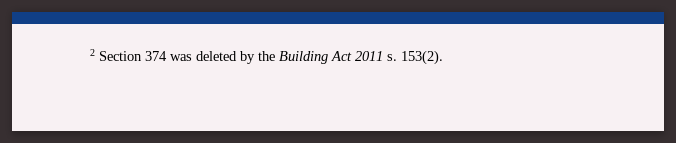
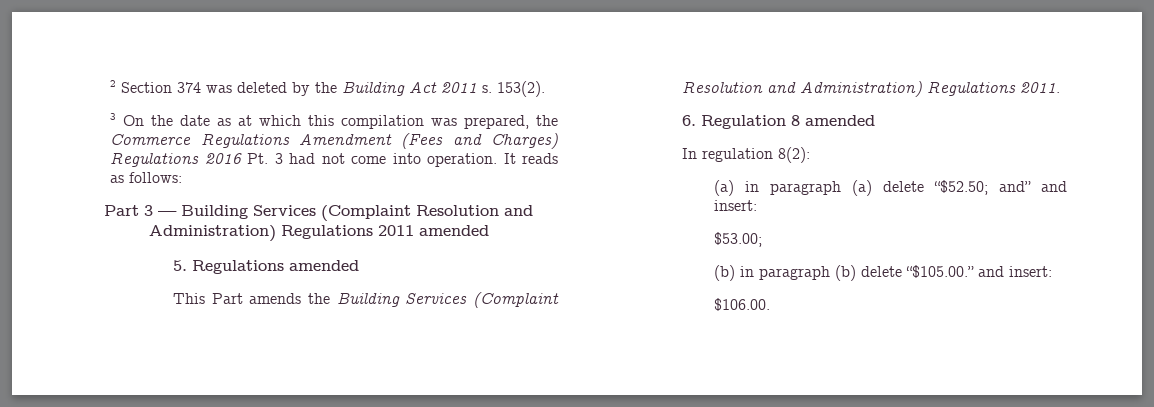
(444, 57) none -> [110,113,558,129] [110,133,559,149] [110,152,559,167] [110,172,183,183] [104,205,533,221] [148,225,489,242] [173,260,360,274] [173,292,559,308] [682,81,1061,97] [682,115,876,129] [682,147,811,163] [713,180,1067,196] [713,200,757,211] [713,232,762,247] [713,265,1052,281] [713,298,770,311] // 3 On the date as at which this compilation was prepared, the Commerce Regulations Amendment (Fees and Charges) Regulations 2016 Pt. 3 had not come into operation. It reads as follows: // Part 3 — Building Services (Complaint Resolution and Administration) Regulations 2011 amended // 5. Regulations amended // This Part amends the Building Services (Complaint Resolution and Administration) Regulations 2011. // 6. Regulation 8 amended // In regulation 8(2): // (a) in paragraph (a) delete “$52.50; and” and insert: // $53.00; // (b) in paragraph (b) delete “$105.00.” and insert: // $106.00.

